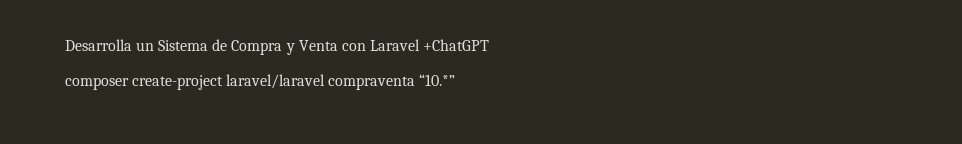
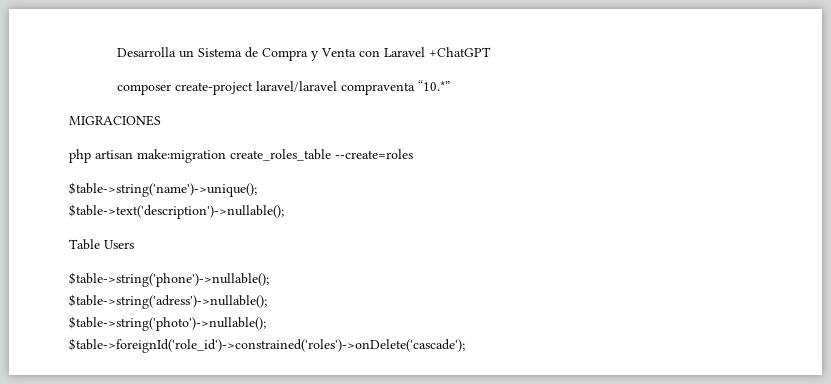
(456, 80) none -> [69,115,161,126] [69,149,413,163] [69,182,257,197] [69,204,284,219] [69,239,134,250] [69,272,269,287] [69,294,267,309] [69,316,266,331] [69,338,465,353] // MIGRACIONES // php artisan make:migration create_roles_table --create=roles // $table->string('name')->unique(); // $table->text('description')->nullable(); // Table Users // $table->string('phone')->nullable(); // $table->string('adress')->nullable(); // $table->string('photo')->nullable(); // $table->foreignId('role_id')->constrained('roles')->onDelete('cascade');

